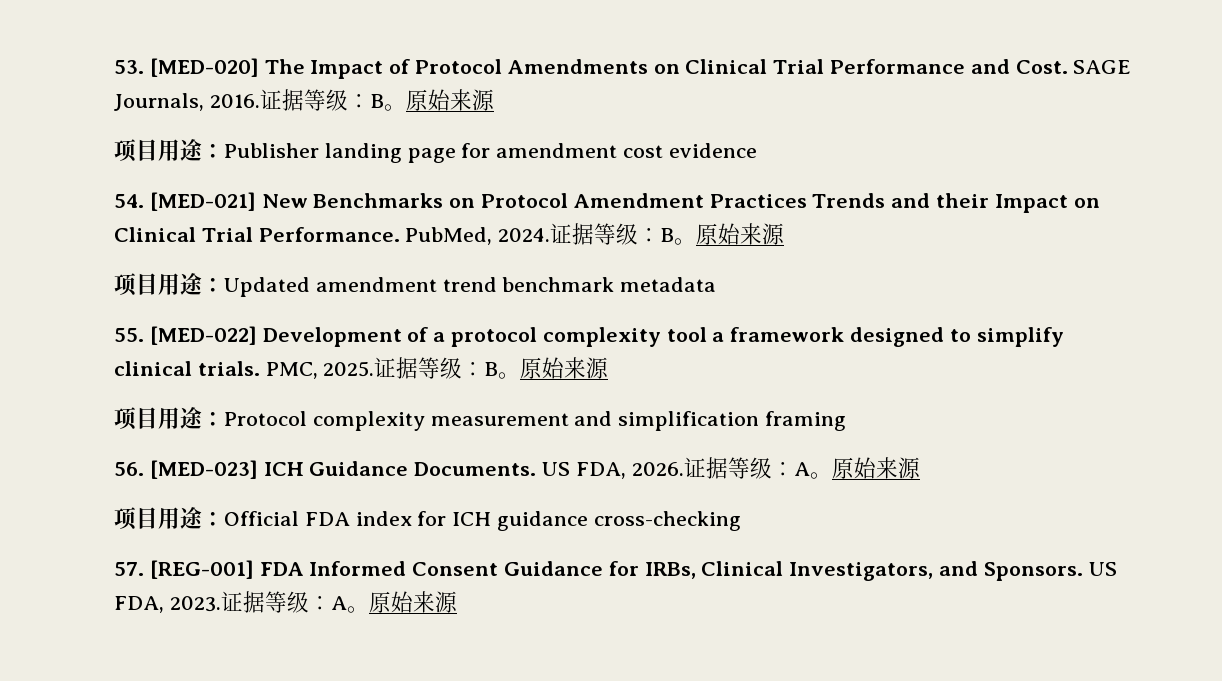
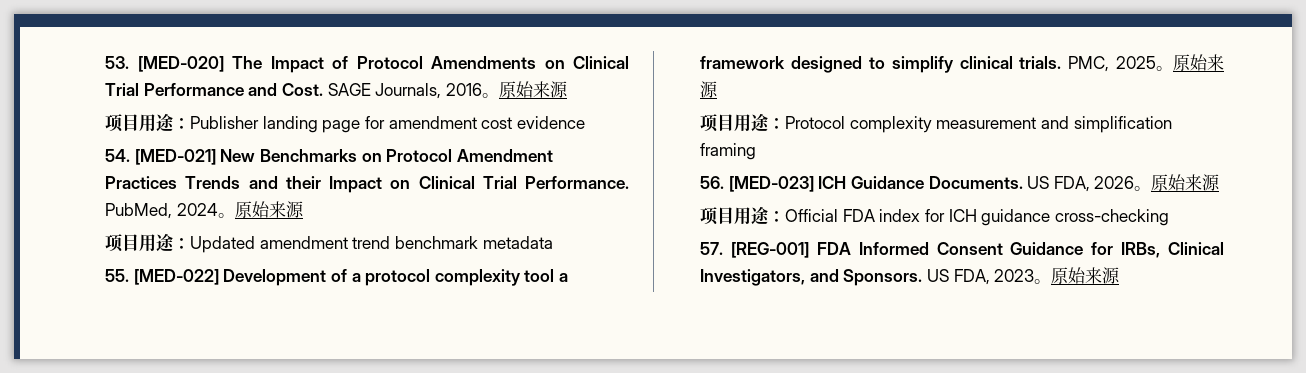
[209,89,384,111] 2016.证据等级：B -> [445,83,482,96] 2016
[498,223,675,245] 2024.证据等级：B -> [176,203,218,216] 2024
[323,357,499,379] 2025.证据等级：B -> [1116,56,1156,69] 2025
[631,457,810,479] 2026.证据等级：A -> [1094,176,1135,189] 2026
[169,591,347,613] 2023.证据等级：A -> [994,269,1035,282] 2023

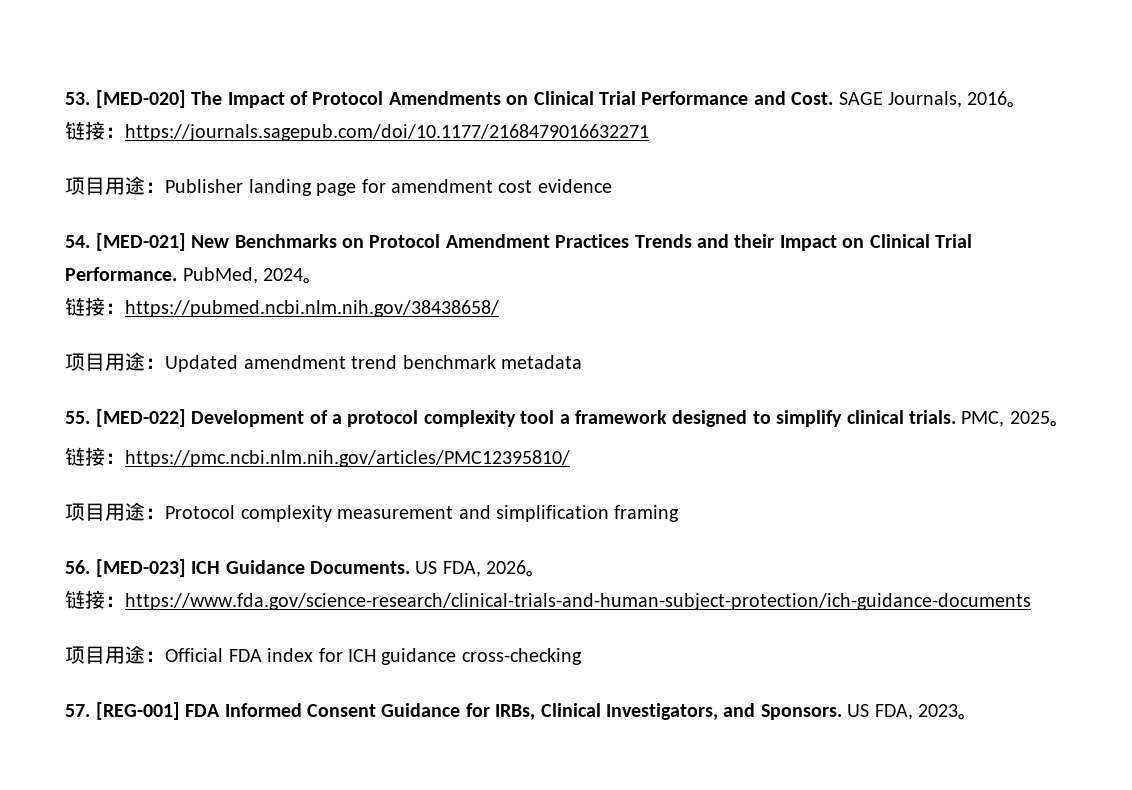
[498,81,568,98] 原始来源 -> [65,121,650,141] // 链接：https://journals.sagepub.com/doi/10.1177/2168479016632271
[234,201,304,218] 原始来源 -> [65,297,500,317] // 链接：https://pubmed.ncbi.nlm.nih.gov/38438658/
[1173,54,1224,71] [700,81,719,98] 原始来源 -> [65,447,571,467] // 链接：https://pmc.ncbi.nlm.nih.gov/articles/PMC12395810/
[1151,174,1221,191] 原始来源 -> [65,590,1032,610] // 链接：https://www.fda.gov/science-research/clinical-trials-and-human-subject-protection/ich-guidance-documents
[1051,267,1121,284] 原始来源 -> (978, 716) none

